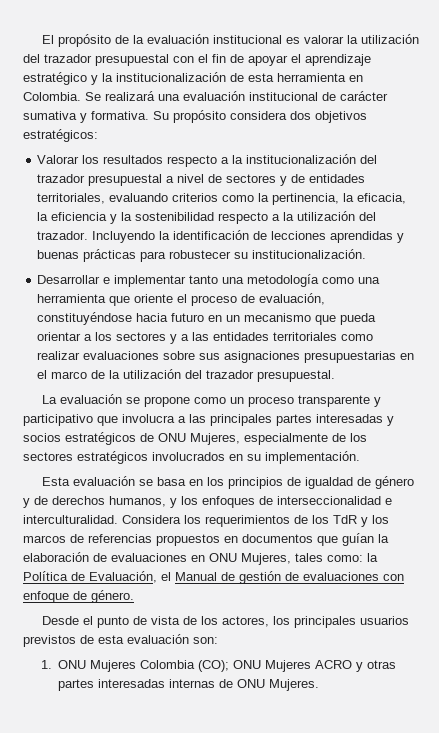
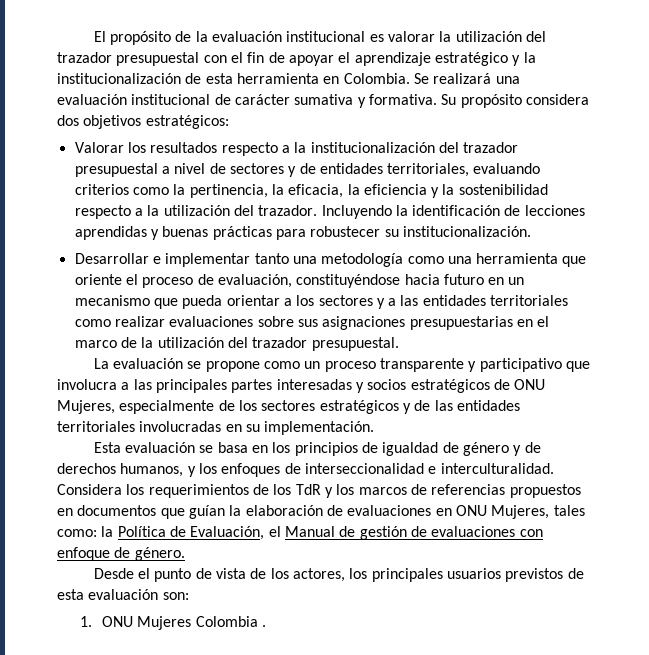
[152,452,225,461] involucrados -> [402,400,520,414] [57,421,222,432] y de las entidades territoriales involucradas
[198,660,397,672] [58,679,320,691] (CO); ONU Mujeres ACRO y otras partes interesadas internas de ONU Mujeres. -> [262,625,267,627] .

